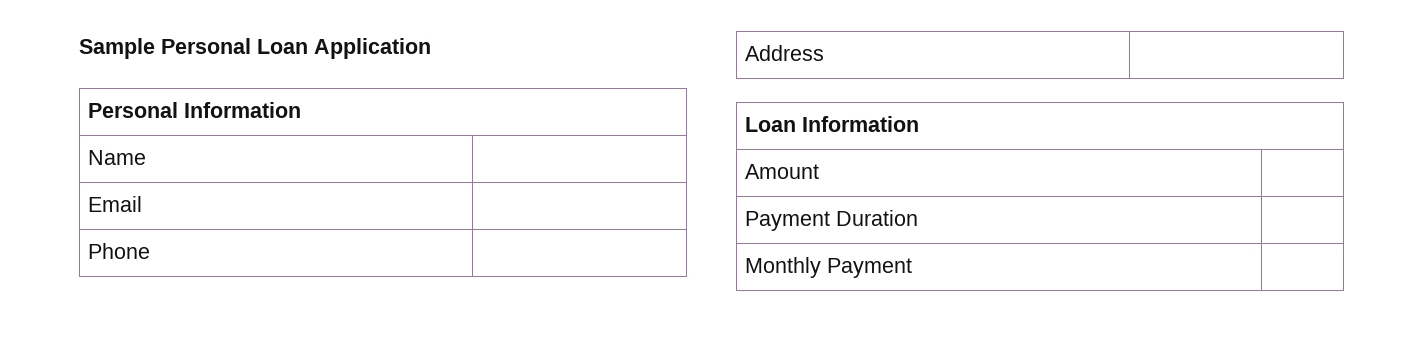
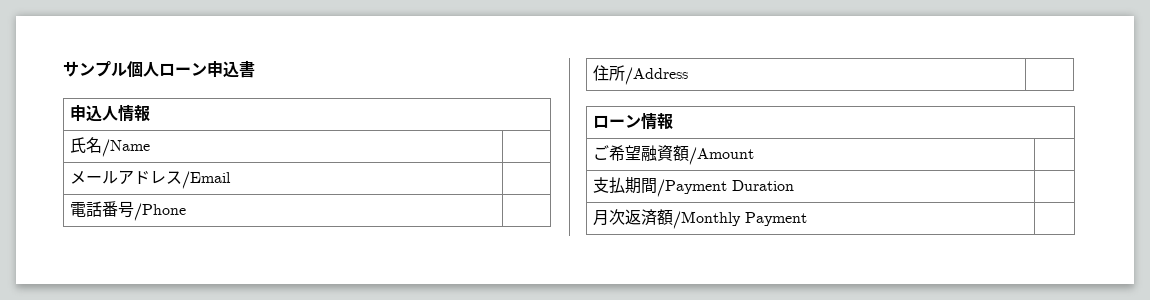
[79,38,431,59] [87,102,301,118] [87,150,146,165] [87,196,142,212] [87,243,150,259] [744,45,824,61] [744,116,919,132] [744,164,819,179] [744,210,918,231] [744,257,821,278] Sample Personal Loan Application // Personal Information // Name | // Email | // Phone | // Address | // Loan Information // Amount | // Payment Duration | // Monthly -> [63,60,255,78] [70,104,151,122] [70,137,151,157] [70,170,232,189] [70,201,187,221] [593,65,689,85] [593,112,674,130] [593,145,755,165] [593,177,795,197] [593,209,742,229] サンプル個人ローン申込書 // 申込人情報 // 氏名/Name | // メールアドレス/Email | // 電話番号/Phone | // 住所/Address | // ローン情報 // ご希望融資額/Amount | // 支払期間/Payment Duration | // 月次返済額/Monthly

